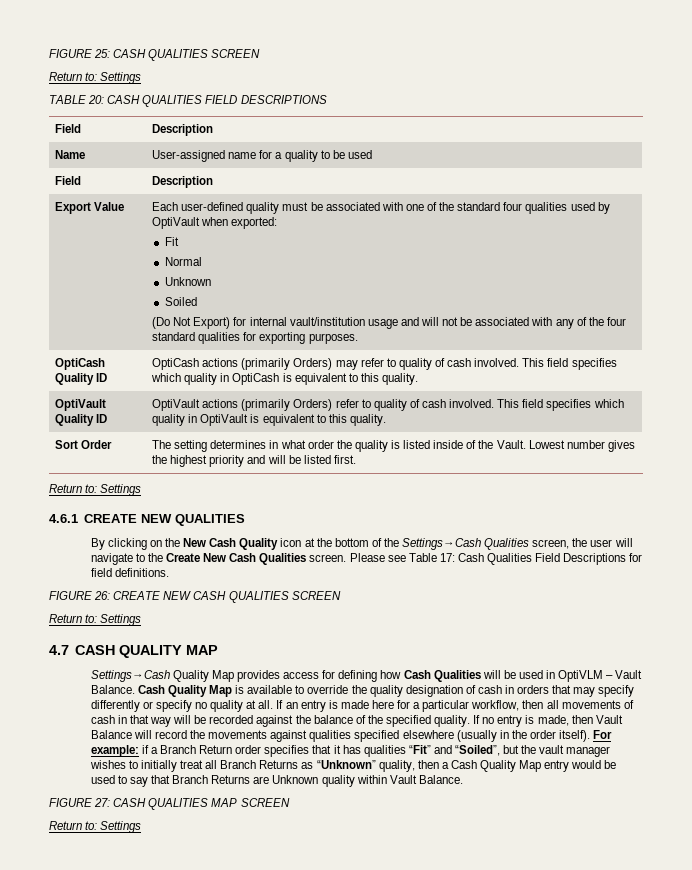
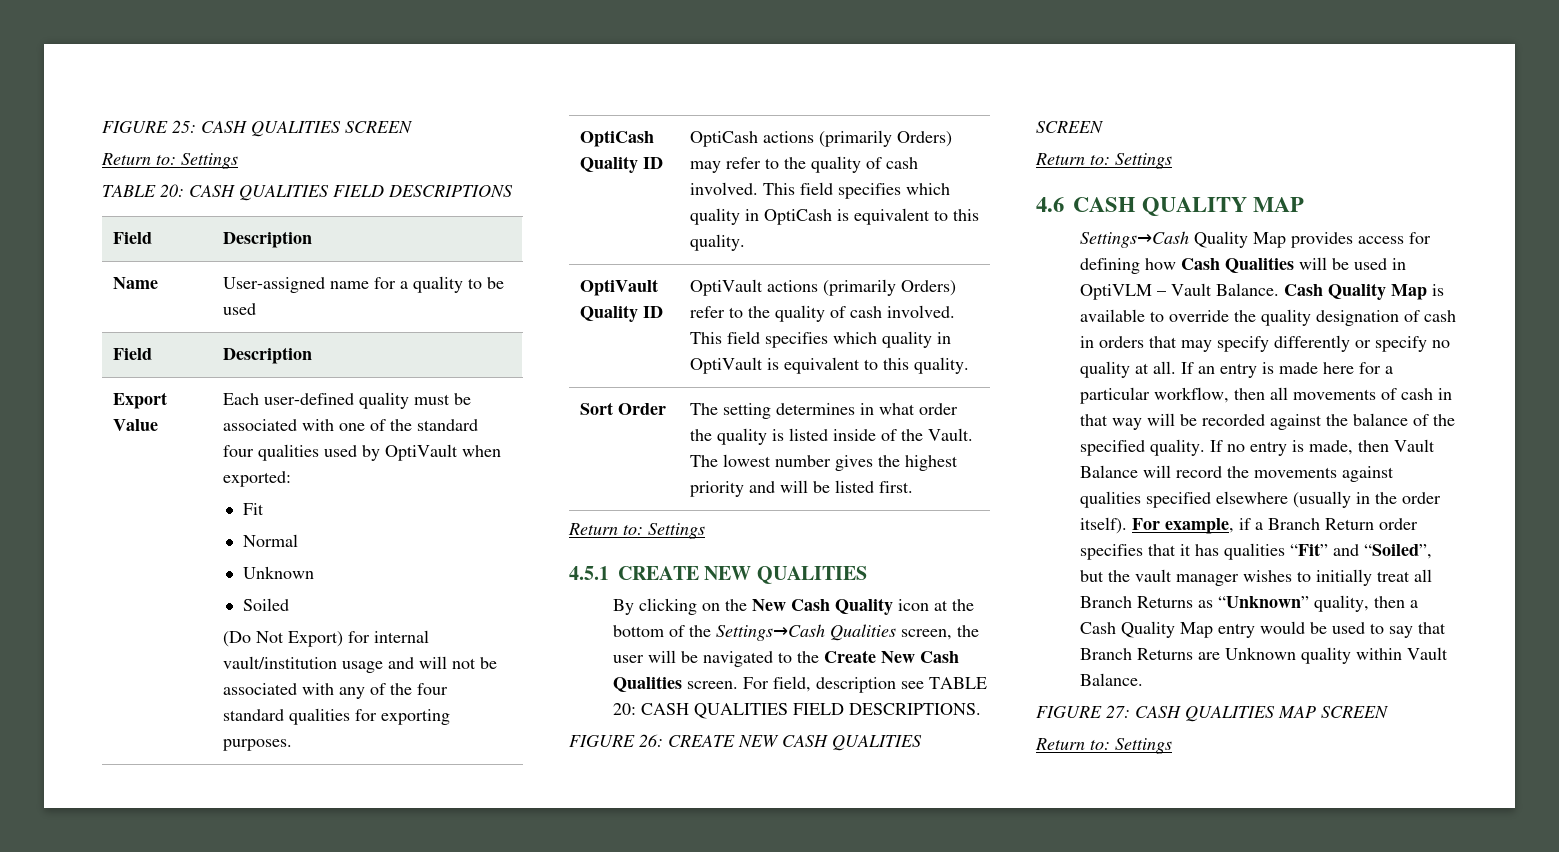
(396, 362) none -> [783,157,806,169] the
(371, 403) none -> [747,306,770,318] the
[528,440,565,449] Lowest -> [689,454,771,467] The lowest
[49,514,78,523] 4.6.1 -> [569,566,609,580] 4.5.1
[90,553,133,565] navigate -> [680,651,773,667] be navigated
[349,553,643,565] [90,568,169,577] Please see Table 17: Cash Qualities Field Descriptions for field definitions. -> [742,676,987,693] [612,703,981,719] For field, description see TABLE 20: CASH QUALITIES FIELD DESCRIPTIONS.
[49,645,69,655] 4.7 -> [1036,197,1064,212] 4.6
[90,745,139,757] example: -> [1164,518,1234,534] example,

